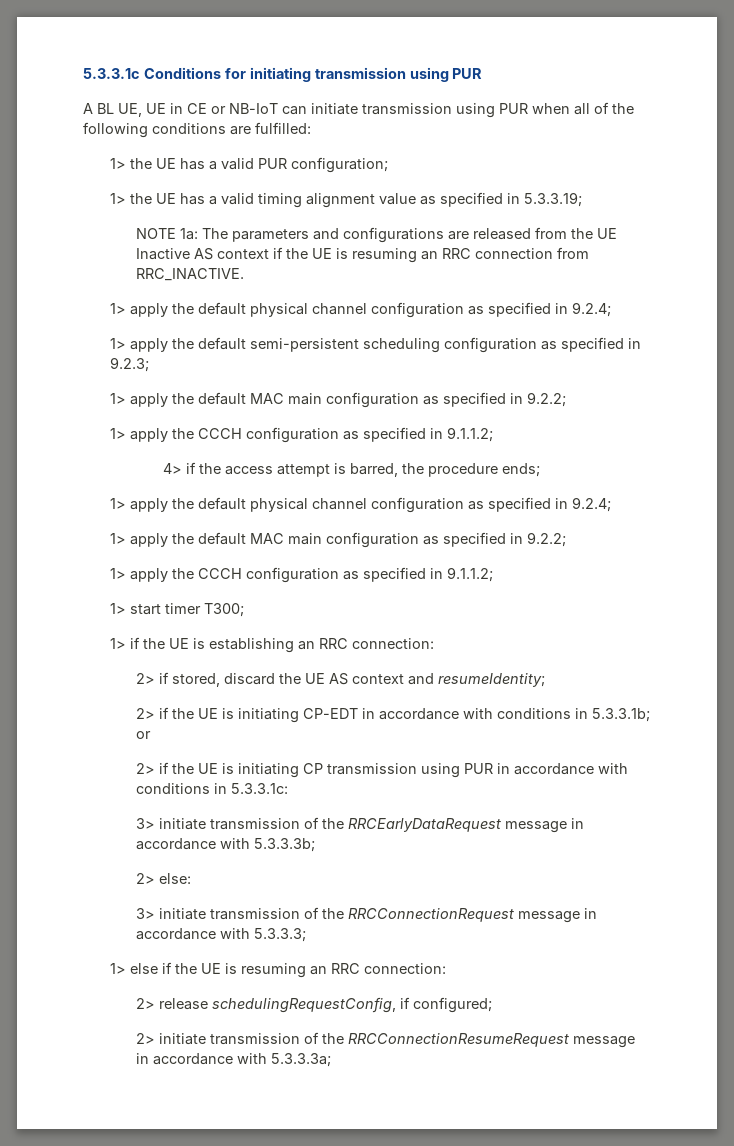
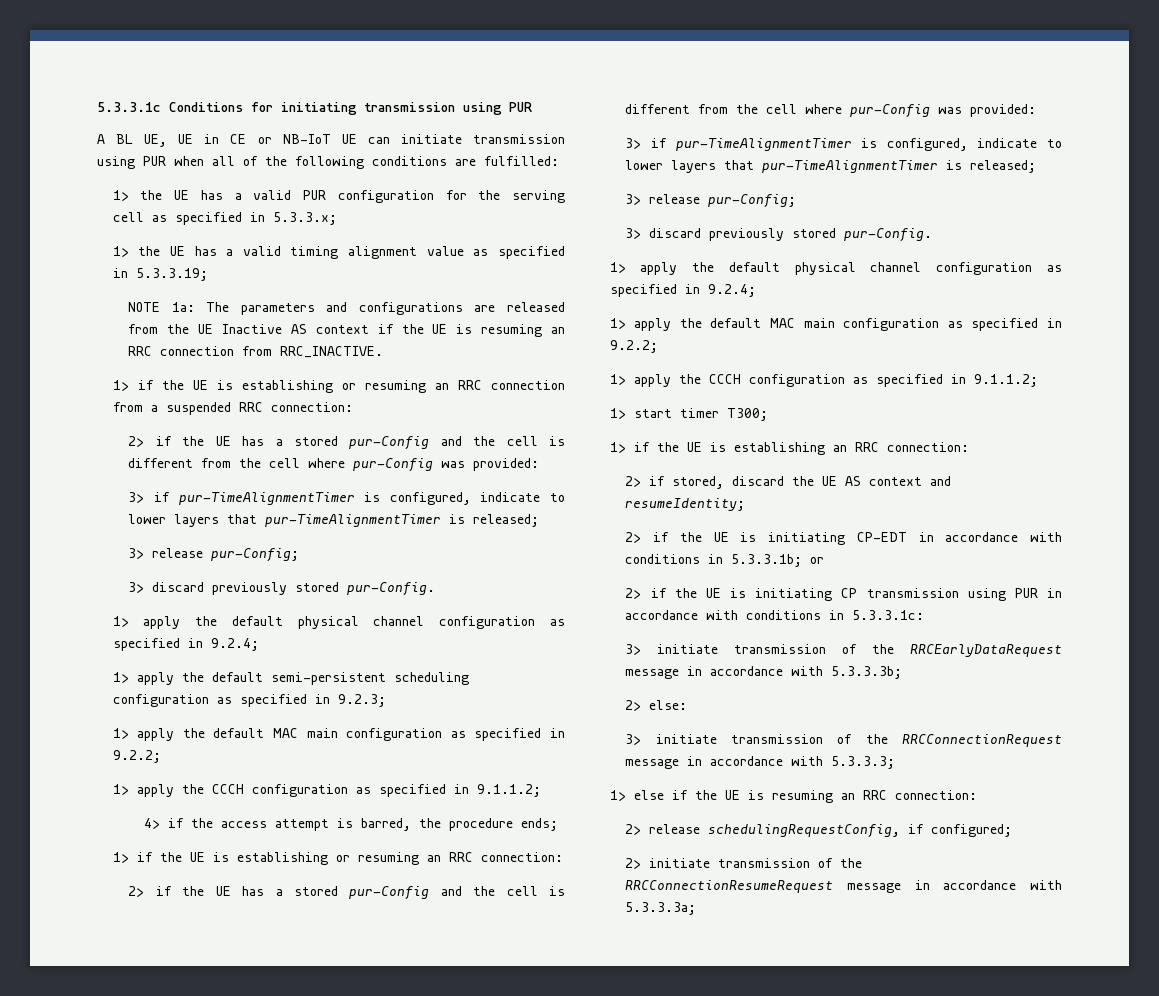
(278, 108) none -> [341,134,357,144] UE
[290,157,388,173] configuration; -> [337,190,565,203] [112,212,337,225] configuration for the serving cell as specified in 5.3.3.x;
(245, 274) none -> [112,380,565,393] [112,402,353,415] [128,436,565,450] [128,458,540,472] [128,492,566,505] [128,514,540,527] [128,548,300,562] [128,582,436,596] // 1> if the UE is establishing or resuming an RRC connection from a suspended RRC connection: // 2> if the UE has a stored pur-Config and the cell is different from the cell where pur-Config was provided: // 3> if pur-TimeAlignmentTimer is configured, indicate to lower layers that pur-TimeAlignmentTimer is released; // 3> release pur-Config; // 3> discard previously stored pur-Config.
(540, 470) none -> [112,852,563,865] [128,886,565,900] [625,104,1037,118] [625,138,1062,151] [625,160,1037,173] [625,194,797,208] [625,228,933,242] // 1> if the UE is establishing or resuming an RRC connection: // 2> if the UE has a stored pur-Config and the cell is different from the cell where pur-Config was provided: // 3> if pur-TimeAlignmentTimer is configured, indicate to lower layers that pur-TimeAlignmentTimer is released; // 3> release pur-Config; // 3> discard previously stored pur-Config.

